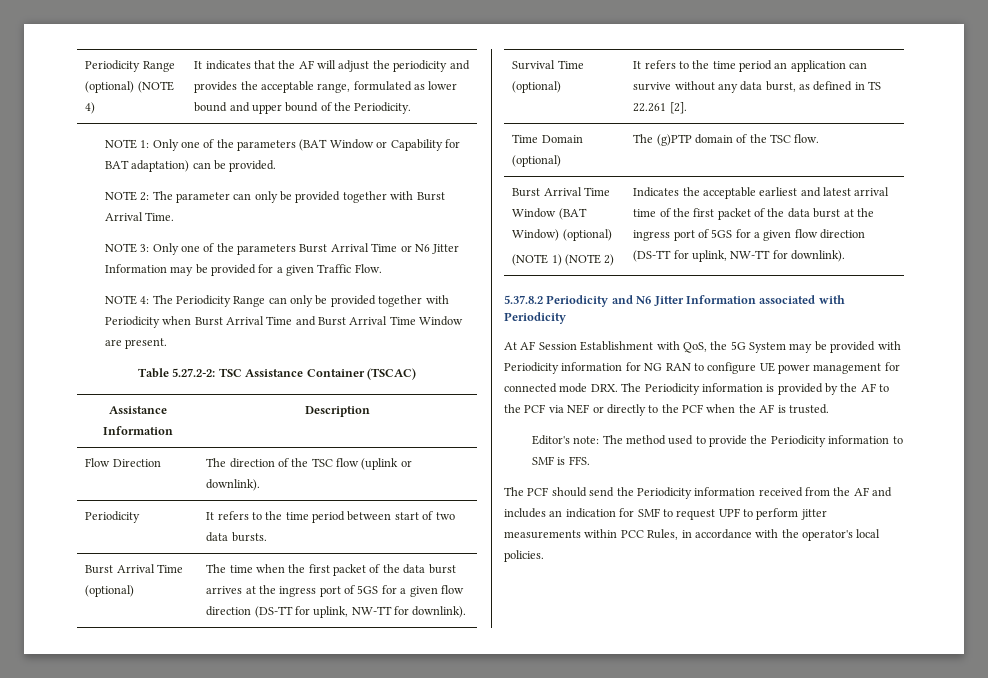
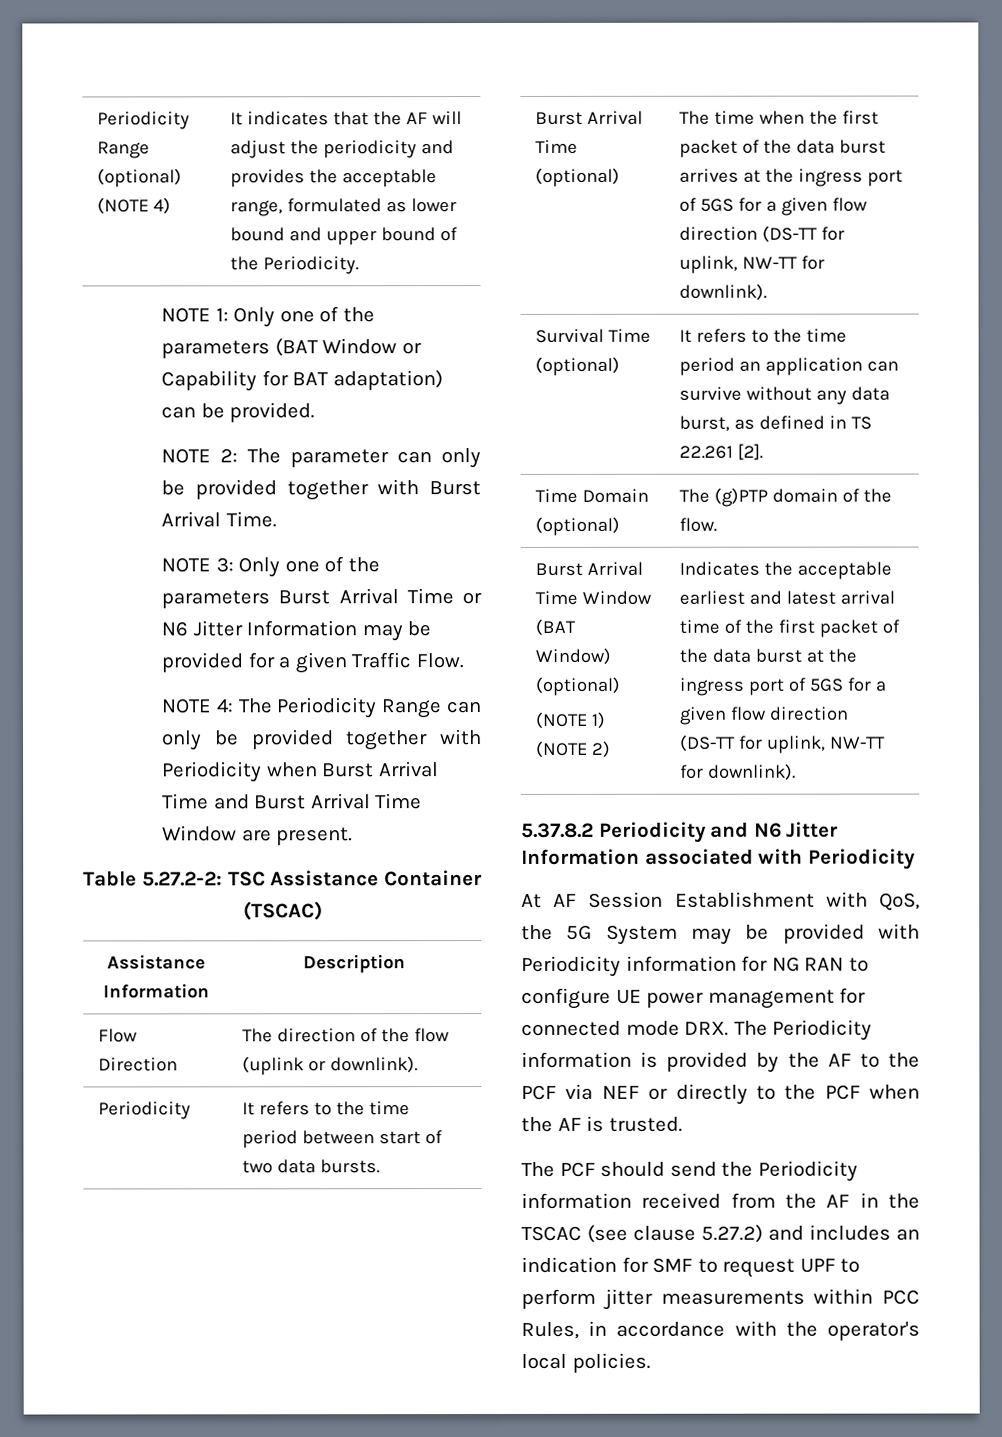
[311,458,333,467] TSC -> (410, 1035) none
[770,134,792,143] TSC -> (892, 495) none
[531,435,903,447] [531,456,590,465] // Editor's note: The method used to provide the Periodicity information to SMF is FFS. -> (683, 1124) none
(869, 491) none -> [859,1192,920,1209] [521,1224,763,1243] in the TSCAC (see clause 5.27.2)

